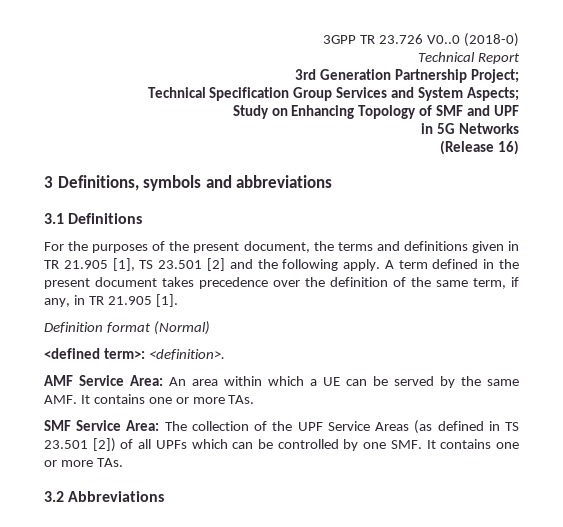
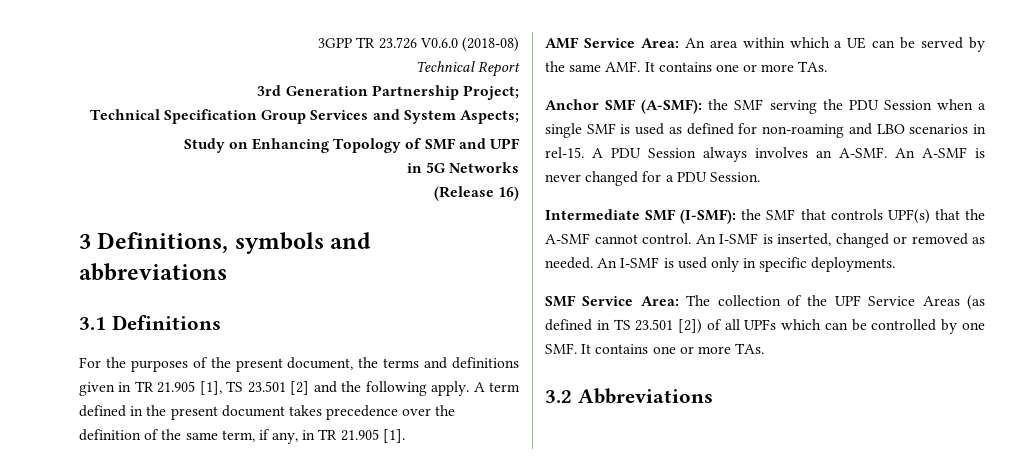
[427,33,520,47] V0..0 (2018-0) -> [419,37,519,52] V0.6.0 (2018-08)
[44,321,210,335] [44,348,225,360] // Definition format (Normal) // <defined term>: <definition>. -> (405, 436) none
(255, 399) none -> [545,99,987,114] [545,123,986,138] [545,147,985,162] [545,171,760,186] [545,209,985,224] [545,233,985,248] [545,257,896,272] // Anchor SMF (A-SMF): the SMF serving the PDU Session when a single SMF is used as defined for non-roaming and LBO scenarios in rel-15. A PDU Session always involves an A-SMF. An A-SMF is never changed for a PDU Session. // Intermediate SMF (I-SMF): the SMF that controls UPF(s) that the A-SMF cannot control. An I-SMF is inserted, changed or removed as needed. An I-SMF is used only in specific deployments.

